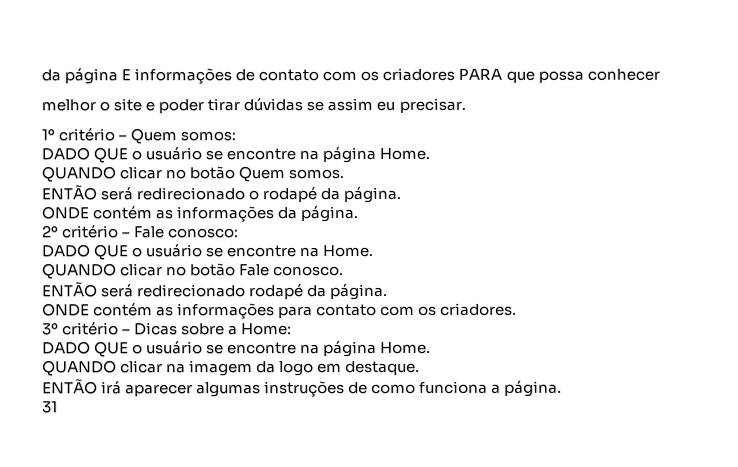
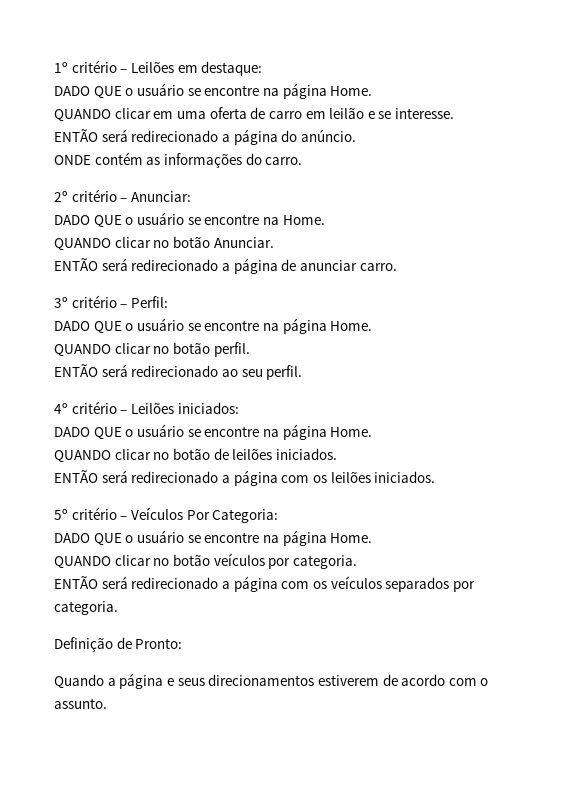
[41,67,660,85] [41,97,466,114] [41,127,237,145] da página E informações de contato com os criadores PARA que possa conhecer // melhor o site e poder tirar dúvidas se assim eu precisar. // 1º critério – Quem somos: -> [54,60,263,76] [54,83,373,99] [54,107,455,122] [54,129,356,145] [54,152,303,168] [54,189,191,202] [54,212,325,228] [54,236,274,251] [54,258,397,274] [54,295,168,308] 1º critério – Leilões em destaque: // DADO QUE o usuário se encontre na página Home. // QUANDO clicar em uma oferta de carro em leilão e se interesse. // ENTÃO será redirecionado a página do anúncio. // ONDE contém as informações do carro. // 2º critério – Anunciar: // DADO QUE o usuário se encontre na Home. // QUANDO clicar no botão Anunciar. // ENTÃO será redirecionado a página de anunciar carro. // 3º critério – Perfil:
[238,166,345,183] [41,185,402,204] [41,205,359,223] [41,224,240,239] [42,243,375,261] [42,263,345,280] [42,282,389,301] [42,302,518,320] [42,321,293,336] Quem somos. // ENTÃO será redirecionado o rodapé da página. // ONDE contém as informações da página. // 2º critério – Fale conosco: // DADO QUE o usuário se encontre na Home. // QUANDO clicar no botão Fale conosco. // ENTÃO será redirecionado rodapé da página. // ONDE contém as informações para contato com os criadores. // 3º critério – Dicas sobre a Home: -> [213,342,250,357] [54,364,303,380] [54,401,239,414] perfil. // ENTÃO será redirecionado ao seu perfil. // 4º critério – Leilões iniciados:
[166,360,421,377] [42,379,563,398] [42,401,58,414] na imagem da logo em destaque. // ENTÃO irá aparecer algumas instruções de como funciona a página. // 31 -> [153,448,337,460] [54,470,436,486] [54,507,279,523] [54,530,373,546] [54,553,357,569] [54,576,475,592] [54,601,118,615] [54,637,183,652] [54,673,489,689] [54,698,107,709] no botão de leilões iniciados. // ENTÃO será redirecionado a página com os leilões iniciados. // 5º critério – Veículos Por Categoria: // DADO QUE o usuário se encontre na página Home. // QUANDO clicar no botão veículos por categoria. // ENTÃO será redirecionado a página com os veículos separados por categoria. // Definição de Pronto: // Quando a página e seus direcionamentos estiverem de acordo com o assunto.

